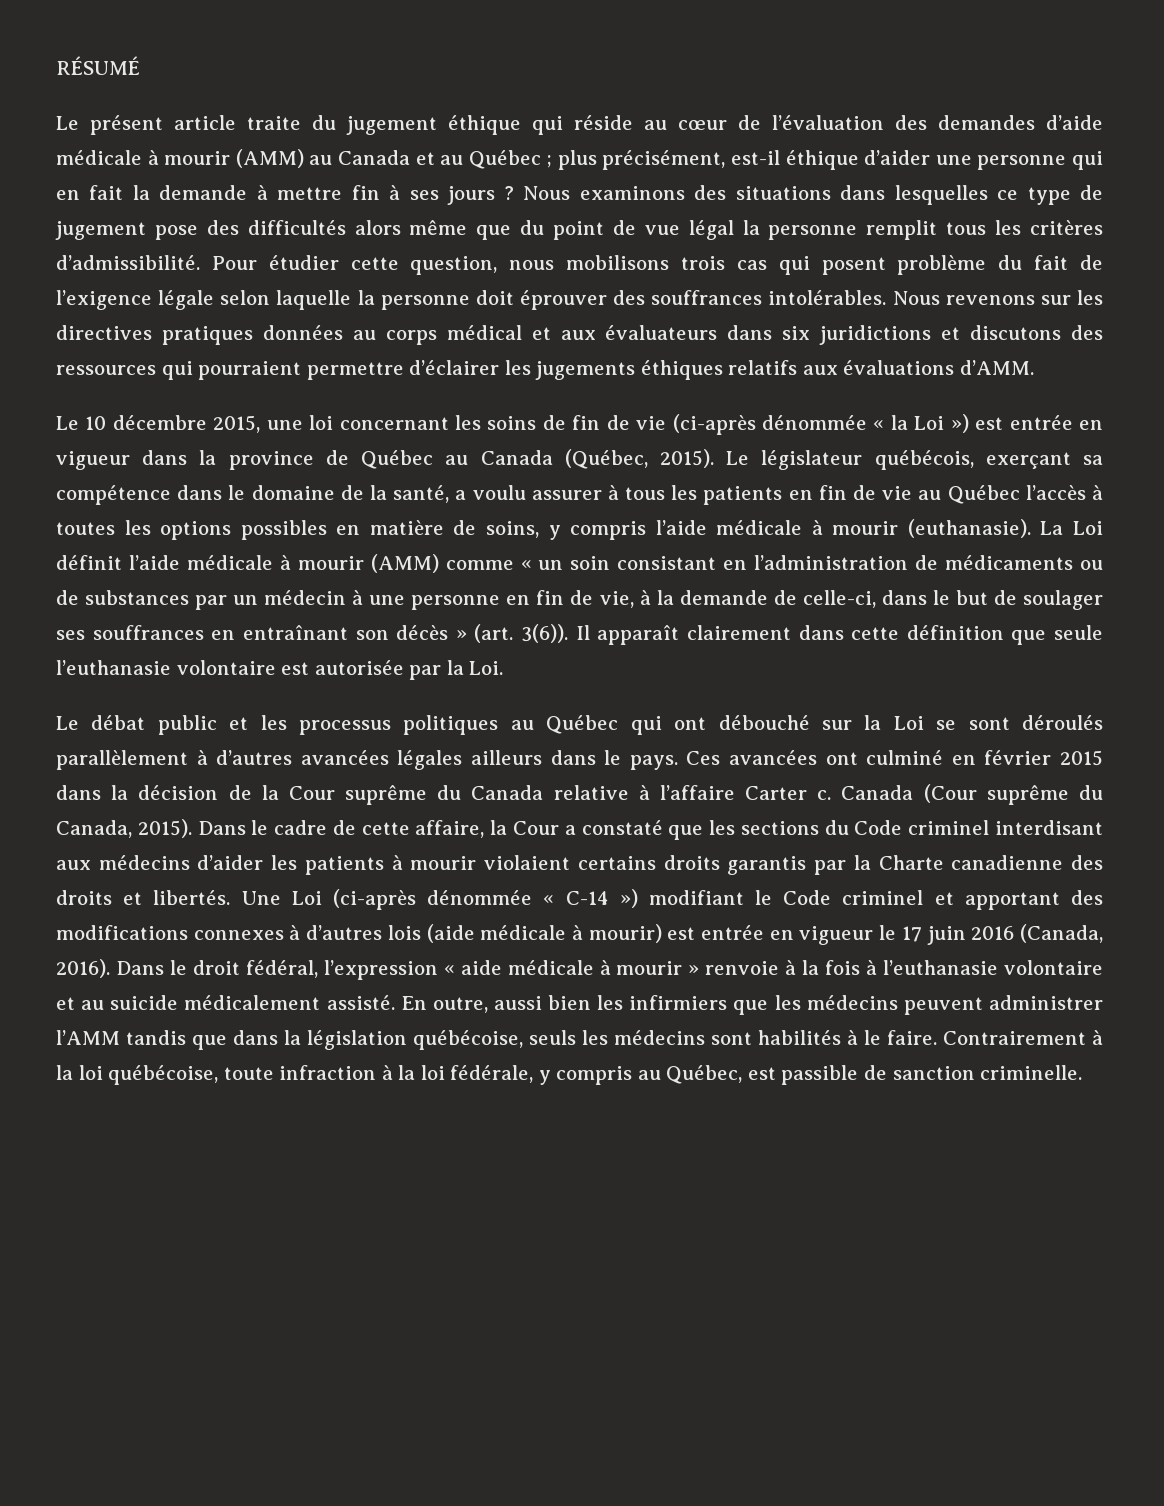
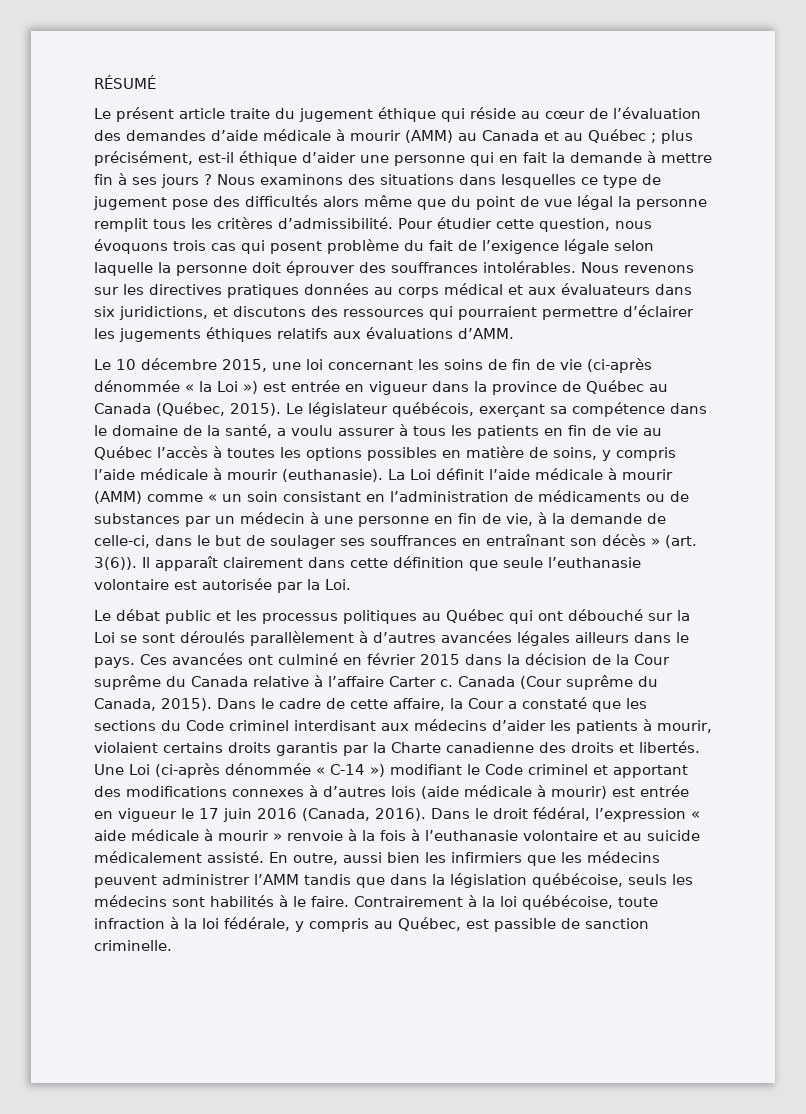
[566,255,670,270] mobilisons -> [94,239,168,254] évoquons
[819,325,932,345] juridictions -> [119,306,208,320] juridictions,
[410,856,477,870] mourir -> [657,720,712,733] mourir,

